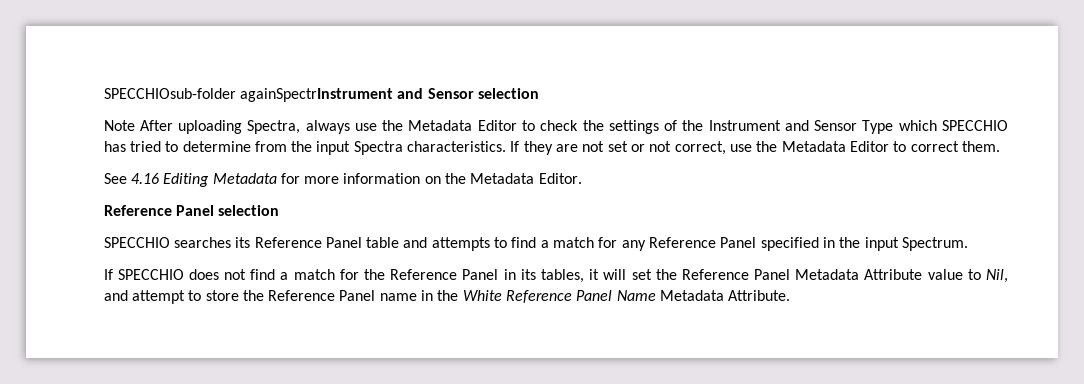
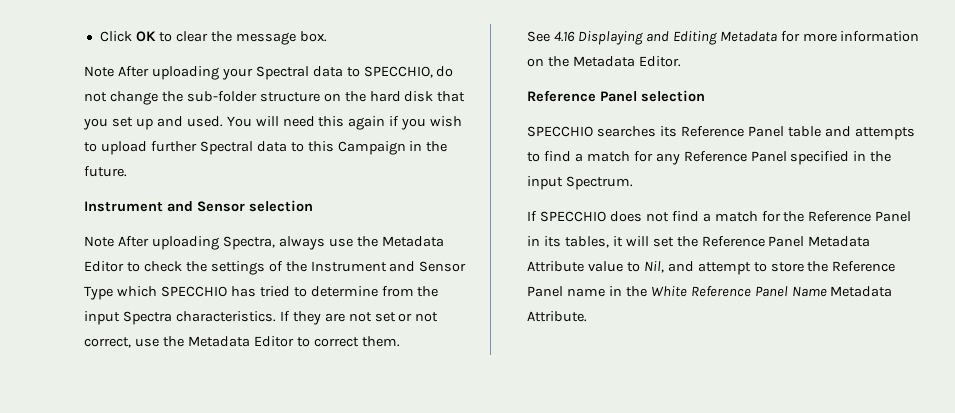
[103,88,393,102] SPECCHIOsub-folder againSpectrInstrument -> [100,31,327,45] [84,66,454,80] [84,91,466,105] [83,116,463,130] [84,141,448,155] [84,166,128,177] [84,201,164,212] Click OK to clear the message box. // Note After uploading your Spectral data to SPECCHIO, do not change the sub-folder structure on the hard disk that you set up and used. You will need this again if you wish to upload further Spectral data to this Campaign in the future. // Instrument
(159, 178) none -> [577,31,669,45] Displaying and

